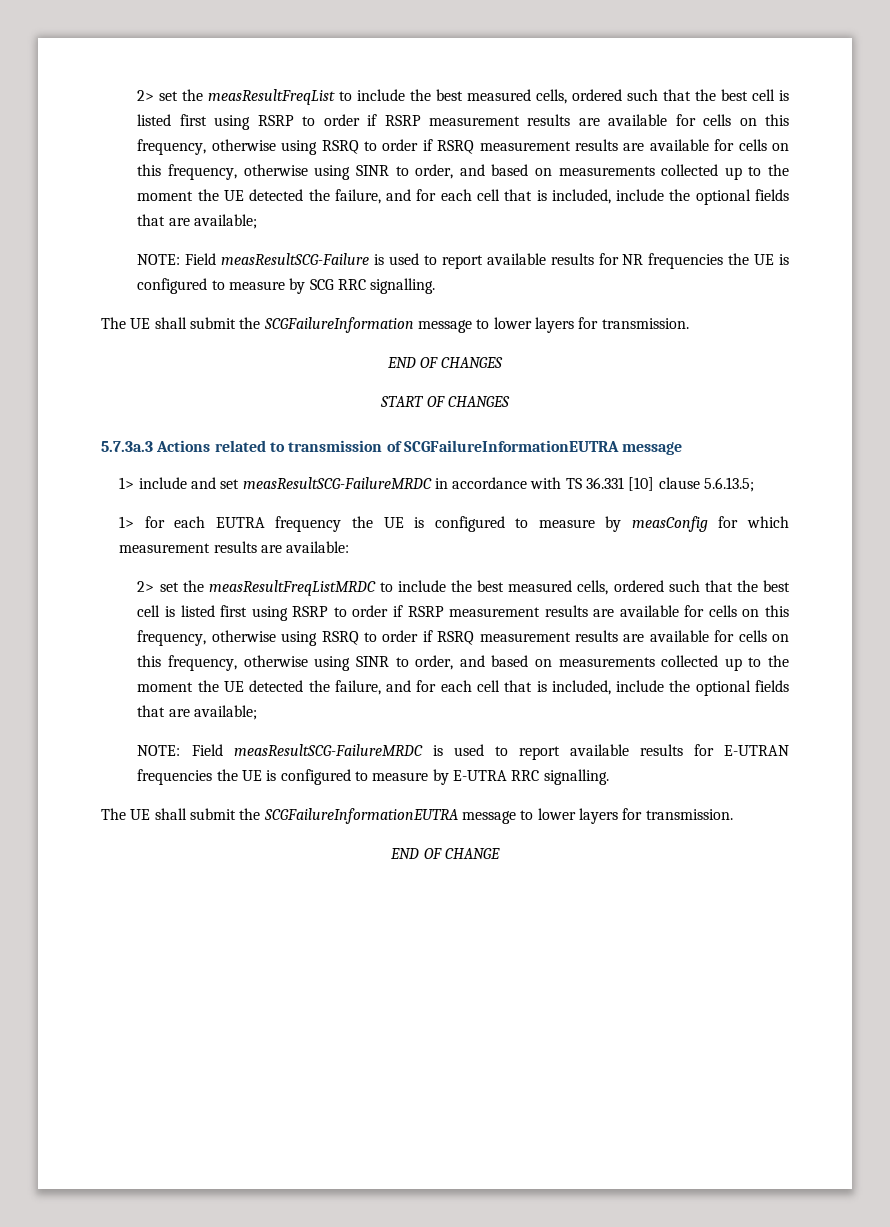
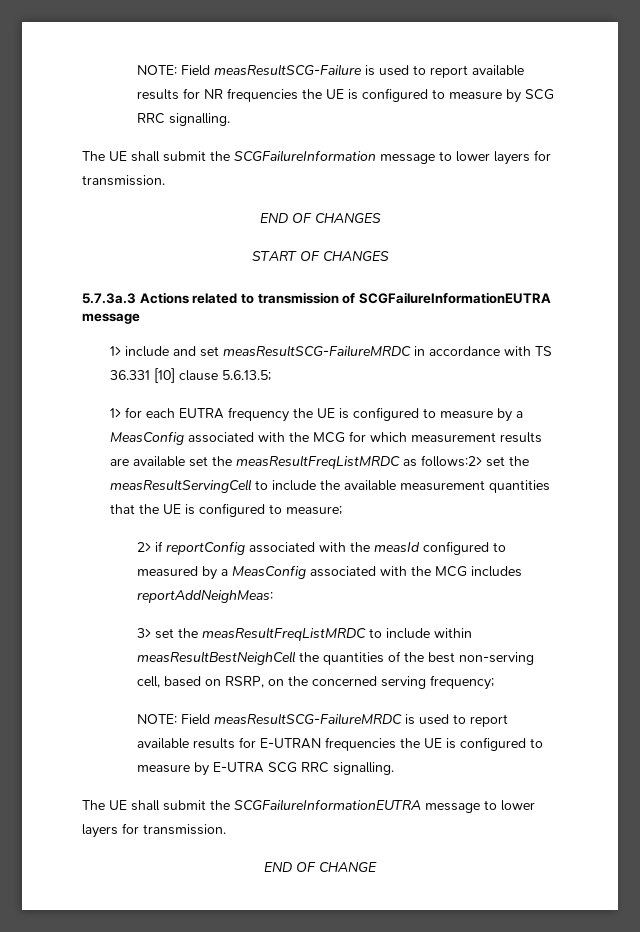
[137,89,789,105] [137,114,790,130] [137,139,789,155] [137,164,789,180] [137,189,789,205] [137,214,258,229] 2> set the measResultFreqList to include the best measured cells, ordered such that the best cell is listed first using RSRP to order if RSRP measurement results are available for cells on this frequency, otherwise using RSRQ to order if RSRQ measurement results are available for cells on this frequency, otherwise using SINR to order, and based on measurements collected up to the moment the UE detected the failure, and for each cell that is included, include the optional fields that are available; // -> (137, 70) none
[631,516,708,532] measConfig -> [515,411,523,418] [109,431,345,445] a MeasConfig associated with the MCG
[286,541,350,553] [137,581,155,592] available: // 2> -> [132,455,529,469] [109,479,550,493] [109,503,342,517] [137,541,507,555] [137,565,523,580] [137,589,274,603] [137,628,152,638] available set the measResultFreqListMRDC as follows:2> set the measResultServingCell to include the available measurement quantities that the UE is configured to measure; // 2> if reportConfig associated with the measId configured to measured by a MeasConfig associated with the MCG includes reportAddNeighMeas: // 3>
[451,580,790,595] [137,605,790,621] [137,630,789,646] [137,655,789,671] [137,680,789,696] [137,705,258,720] the best measured cells, ordered such that the best cell is listed first using RSRP to order if RSRP measurement results are available for cells on this frequency, otherwise using RSRQ to order if RSRQ measurement results are available for cells on this frequency, otherwise using SINR to order, and based on measurements collected up to the moment the UE detected the failure, and for each cell that is included, include the optional fields that are available; -> [434,628,473,638] [137,651,535,665] [137,675,495,690] within measResultBestNeighCell the quantities of the best non-serving cell, based on RSRP, on the concerned serving frequency;
(508, 775) none -> [268,762,298,773] SCG

